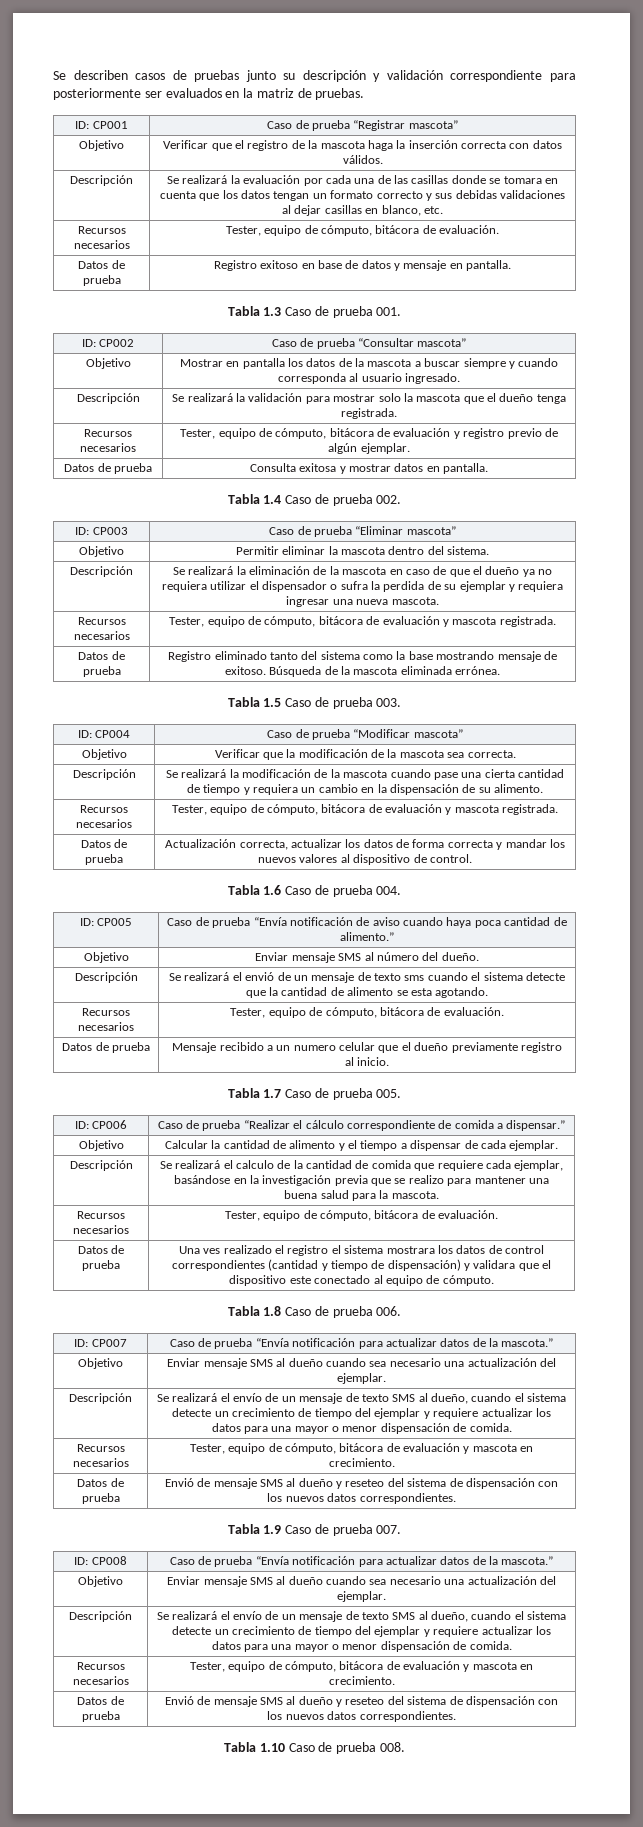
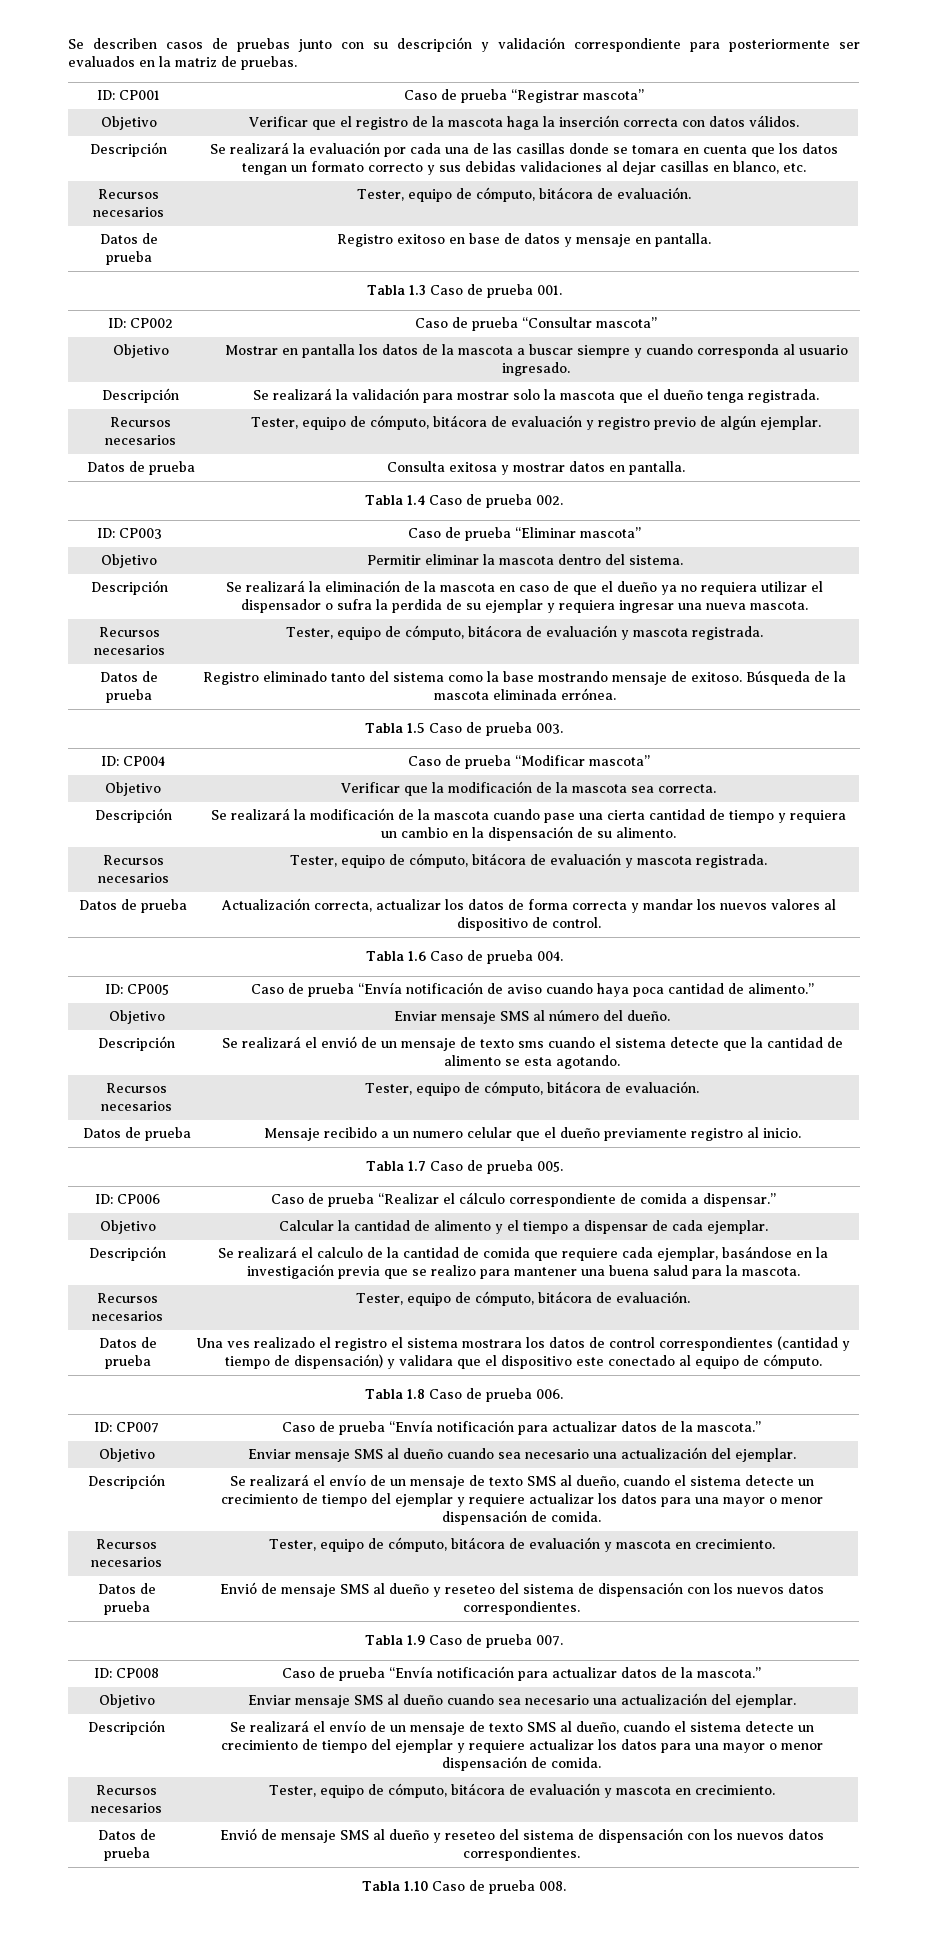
(276, 76) none -> [341,42,364,49] con

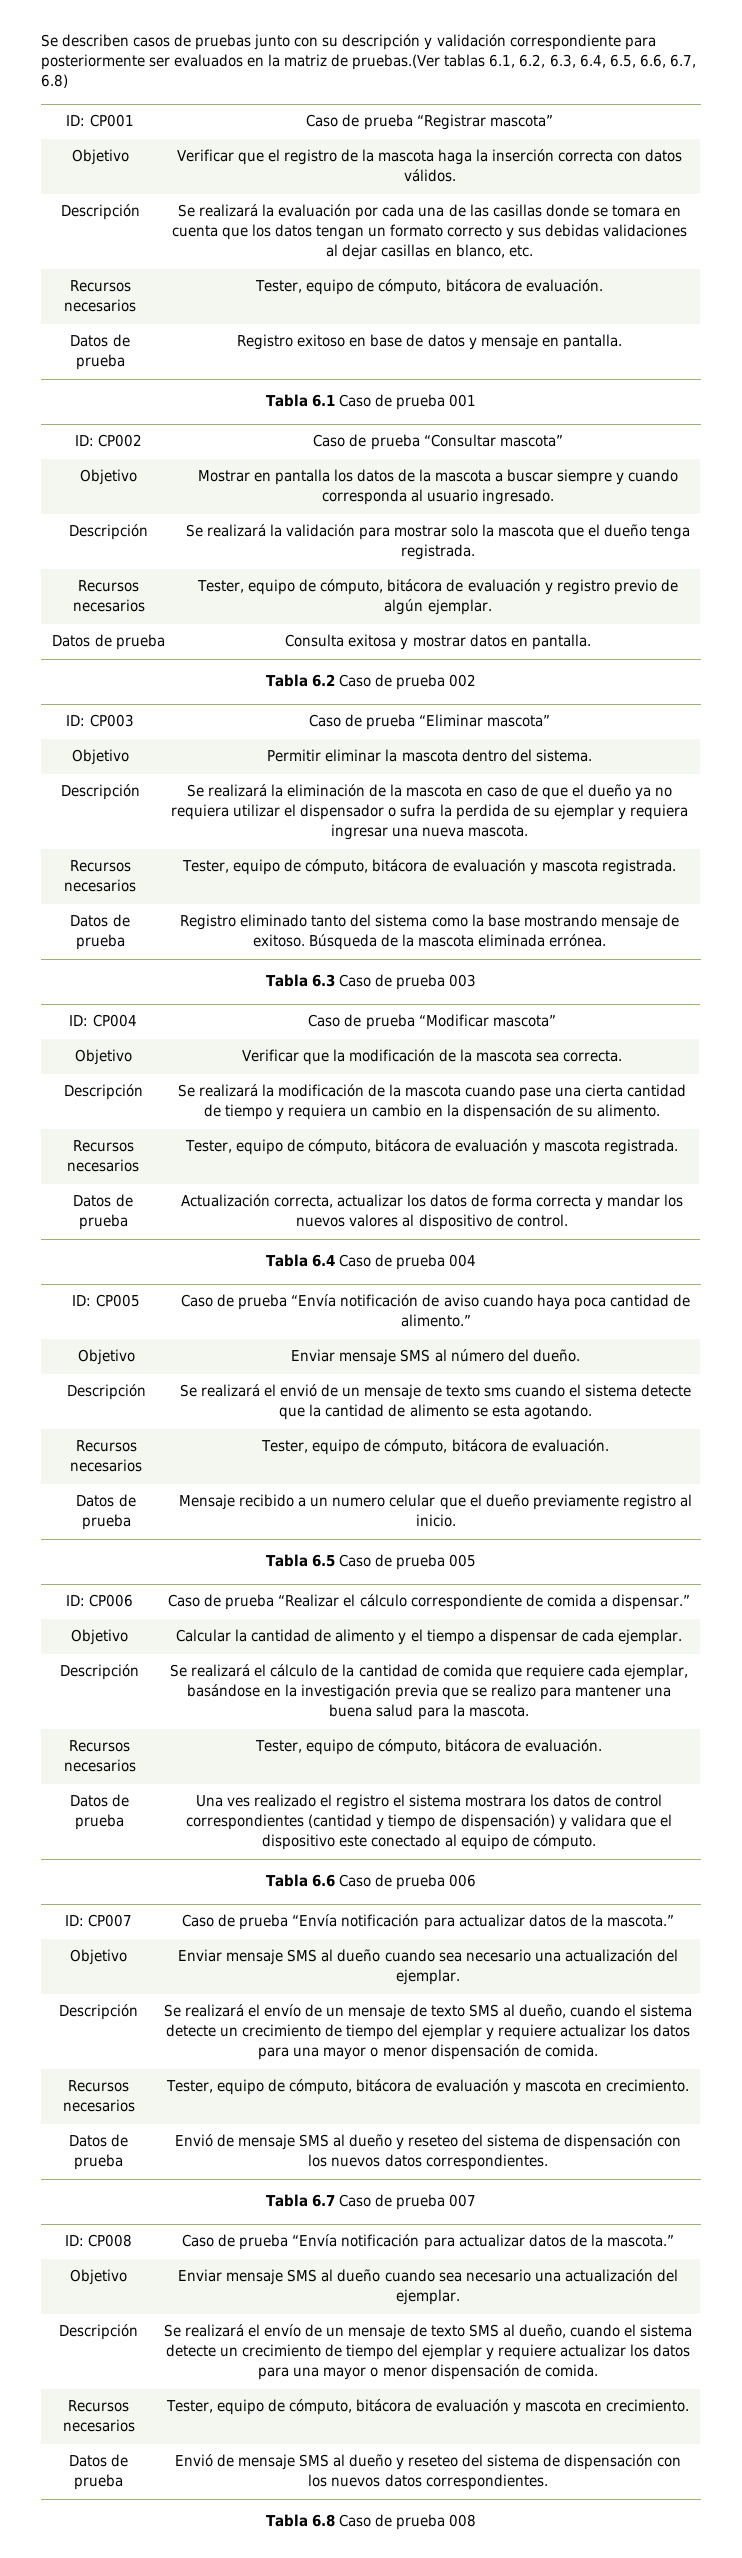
[241,56,297,70] pruebas. -> [352,54,696,70] [41,74,68,88] pruebas.(Ver tablas 6.1, 6.2, 6.3, 6.4, 6.5, 6.6, 6.7, 6.8)
[408,284,562,298] 1.3 Caso de prueba 001. -> [311,394,477,410] 6.1 Caso de prueba 001
[406,494,563,508] 1.4 Caso de prueba 002. -> [311,674,477,690] 6.2 Caso de prueba 002
[406,722,563,736] 1.5 Caso de prueba 003. -> [311,974,477,990] 6.3 Caso de prueba 003
[407,950,563,964] 1.6 Caso de prueba 004. -> [311,1254,477,1270] 6.4 Caso de prueba 004
[407,1160,563,1174] 1.7 Caso de prueba 005. -> [311,1554,477,1570] 6.5 Caso de prueba 005
[317,1247,363,1258] calculo -> [270,1664,318,1677] cálculo
[406,1388,563,1402] 1.8 Caso de prueba 006. -> [311,1874,477,1890] 6.6 Caso de prueba 006
[406,1634,563,1648] 1.9 Caso de prueba 007. -> [311,2194,477,2210] 6.7 Caso de prueba 007
[403,1880,566,1894] 1.10 Caso de prueba 008. -> [311,2514,477,2530] 6.8 Caso de prueba 008

